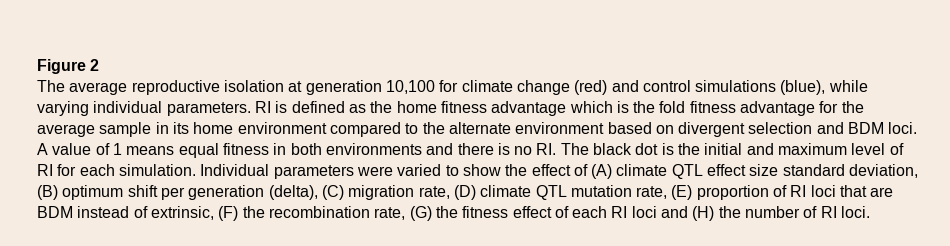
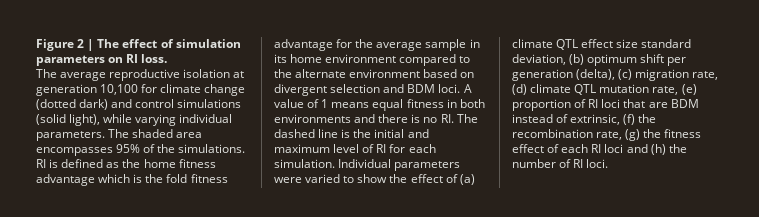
(100, 65) none -> [87,39,241,51] [36,54,168,66] | The effect of simulation parameters on RI loss.
[574,80,608,95] (red) -> [36,99,109,110] (dotted dark)
[780,80,826,95] (blue), -> [36,114,101,126] (solid light),
(251, 109) none -> [108,129,203,138] [36,144,246,156] The shaded area encompasses 95% of the simulations.
[593,143,659,155] black dot -> [274,129,339,138] dashed line
[591,164,613,179] (A) -> [459,174,475,185] (a)
[37,185,58,200] (B) -> [569,54,585,65] (b)
[321,185,344,200] (C) -> [618,69,633,80] (c)
[453,185,476,200] (D) -> [512,84,527,95] (d)
[671,185,693,200] (E) -> [681,84,697,95] (e)
[218,206,239,221] (F) -> [623,114,636,125] (f)
[409,206,432,221] (G) -> [625,129,641,141] (g)
[692,206,715,221] (H) -> [650,144,666,155] (h)

